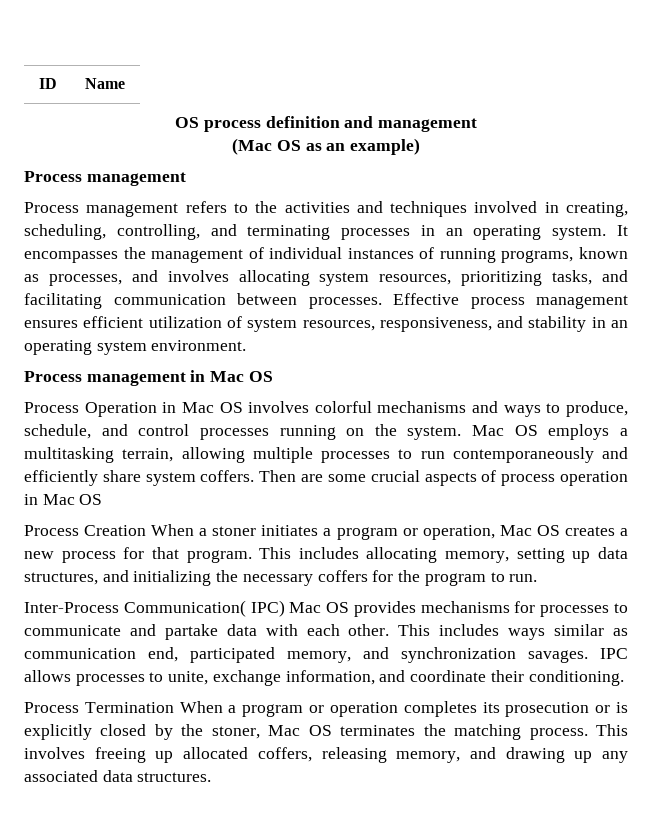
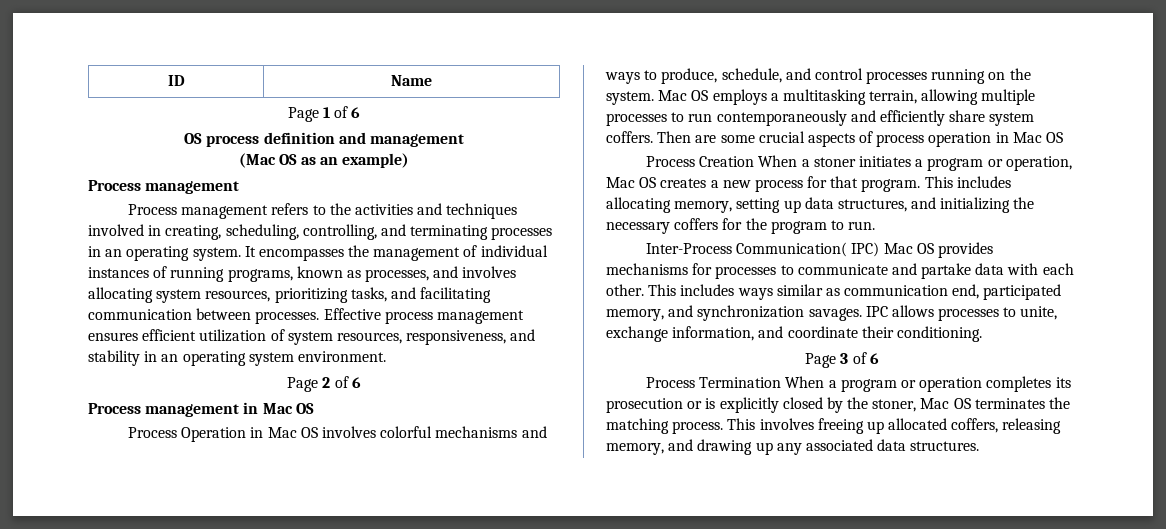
(125, 83) none -> [287,106,361,122] // Page 1 of 6
(247, 345) none -> [287,376,361,392] // Page 2 of 6
(624, 678) none -> [805,352,879,368] // Page 3 of 6

